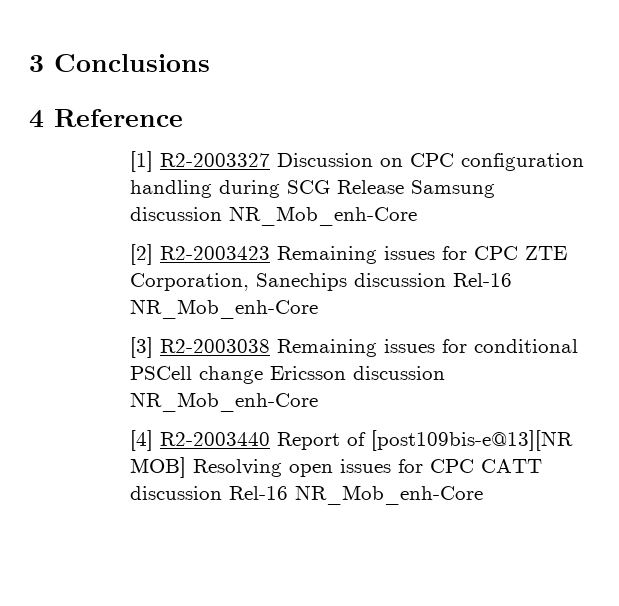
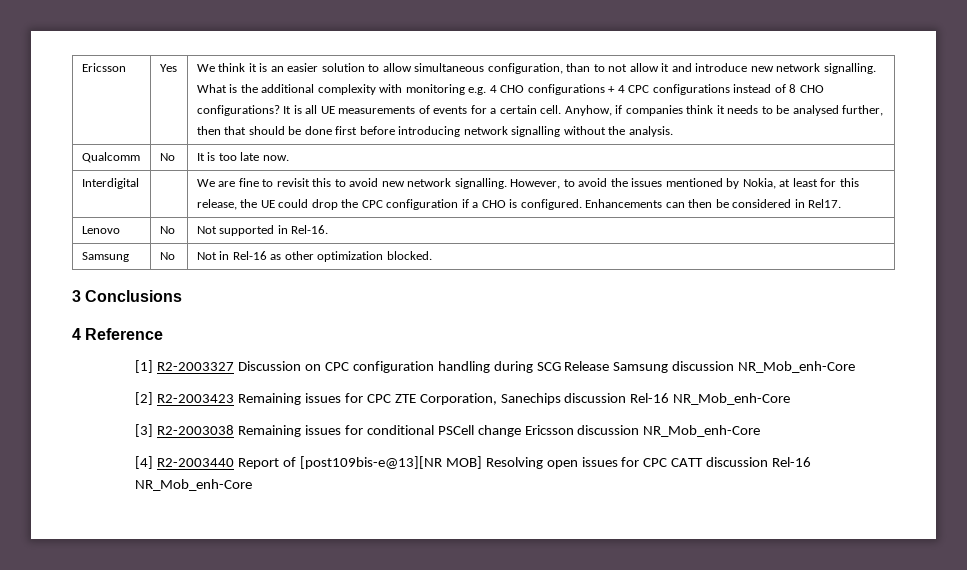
(29, 63) none -> [81,63,126,72] [159,64,177,72] [196,63,876,74] [196,84,824,95] [196,105,884,116] [196,126,673,137] [81,152,140,163] [159,153,175,161] [196,152,289,161] [81,178,139,189] [196,178,859,189] [196,199,842,210] [81,226,120,234] [159,226,175,234] [196,225,329,236] [81,252,129,262] [159,252,175,260] [196,251,432,262] Ericsson | Yes | We think it is an easier solution to allow simultaneous configuration, than to not allow it and introduce new network signalling. What is the additional complexity with monitoring e.g. 4 CHO configurations + 4 CPC configurations instead of 8 CHO configurations? It is all UE measurements of events for a certain cell. Anyhow, if companies think it needs to be analysed further, then that should be done first before introducing network signalling without the analysis. // Qualcomm | No | It is too late now. // Interdigital | | We are fine to revisit this to avoid new network signalling. However, to avoid the issues mentioned by Nokia, at least for this release, the UE could drop the CPC configuration if a CHO is configured. Enhancements can then be considered in Rel17. // Lenovo | No | Not supported in Rel-16. // Samsung | No | Not in Rel-16 as other optimization blocked. //

